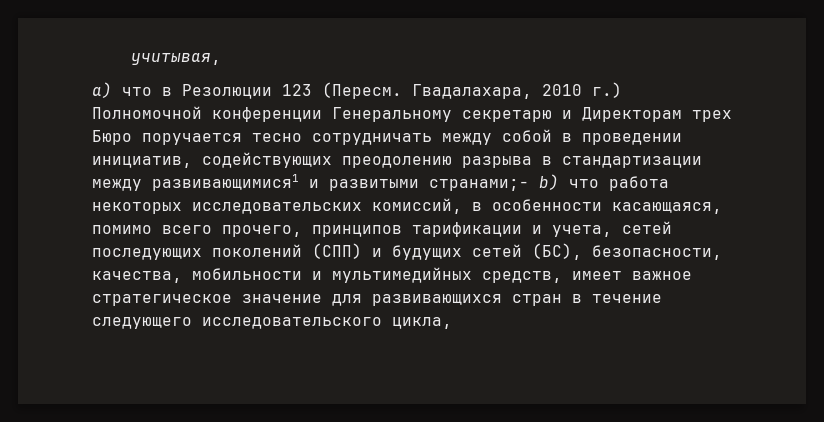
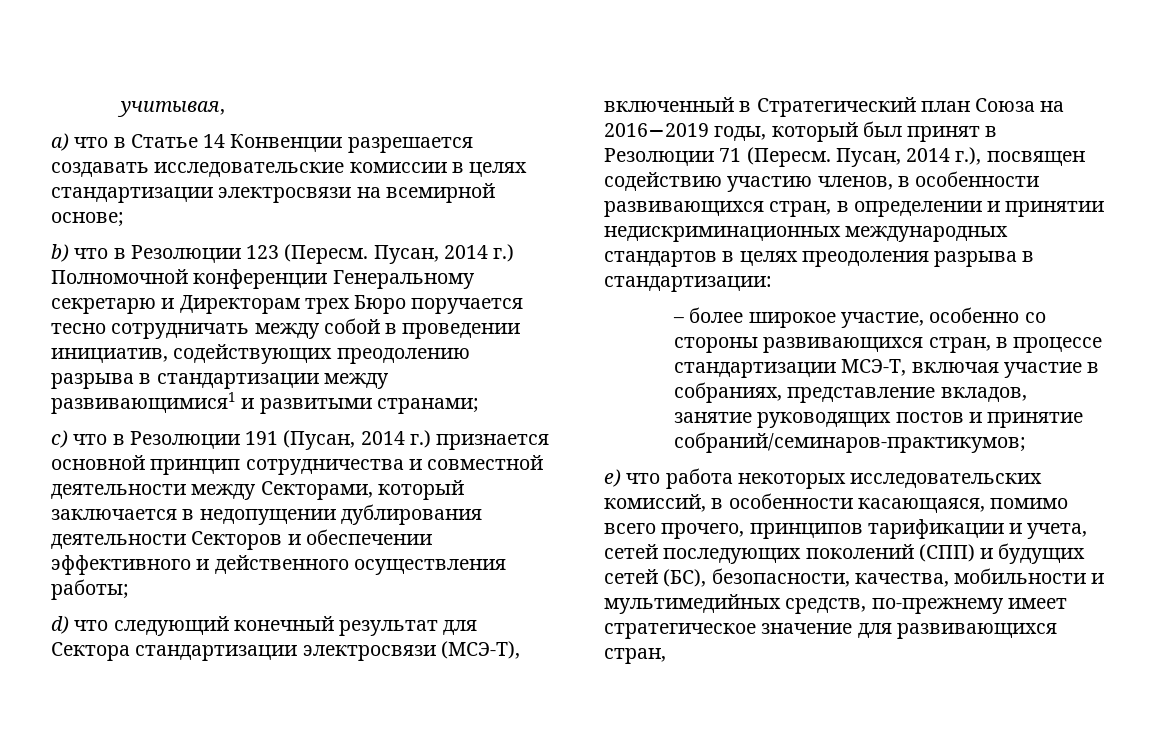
(172, 91) none -> [130,134,473,153] [51,162,528,177] [51,183,495,203] [51,212,124,227] [51,244,126,262] Статье 14 Конвенции разрешается создавать исследовательские комиссии в целях стандартизации электросвязи на всемирной основе; // b) что в
[412,84,582,99] Гвадалахара, 2010 -> [373,245,488,264] Пусан, 2014
[429,174,559,191] странами;- b) -> [376,398,479,414] [51,430,550,450] [51,455,544,475] [51,480,464,500] [51,504,482,525] [51,529,432,550] [51,555,506,575] [51,579,129,600] [51,616,478,636] [51,641,520,661] [604,97,1065,117] [604,121,998,142] [604,147,1085,167] [604,171,1040,192] [604,201,1105,217] [604,226,1009,242] [604,251,1035,267] [604,276,772,292] [673,307,1046,328] [674,337,1103,353] [674,359,1100,378] [674,382,1027,403] [674,412,1084,428] [674,432,1027,453] [604,469,621,487] странами; // c) что в Резолюции 191 (Пусан, 2014 г.) признается основной принцип сотрудничества и совместной деятельности между Секторами, который заключается в недопущении дублирования деятельности Секторов и обеспечении эффективного и действенного осуществления работы; // d) что следующий конечный результат для Сектора стандартизации электросвязи (МСЭ-Т), включенный в Стратегический план Союза на 2016−2019 годы, который был принят в Резолюции 71 (Пересм. Пусан, 2014 г.), посвящен содействию участию членов, в особенности развивающихся стран, в определении и принятии недискриминационных международных стандартов в целях преодоления разрыва в стандартизации: // – более широкое участие, особенно со стороны развивающихся стран, в процессе стандартизации МСЭ-Т, включая участие в собраниях, представление вкладов, занятие руководящих постов и принятие собраний/семинаров-практикумов; // e)
[572,271,692,280] имеет важное -> [871,598,1067,614] по-прежнему имеет
[512,294,662,306] [92,317,452,329] стран в течение следующего исследовательского цикла, -> [604,648,666,664] стран,

